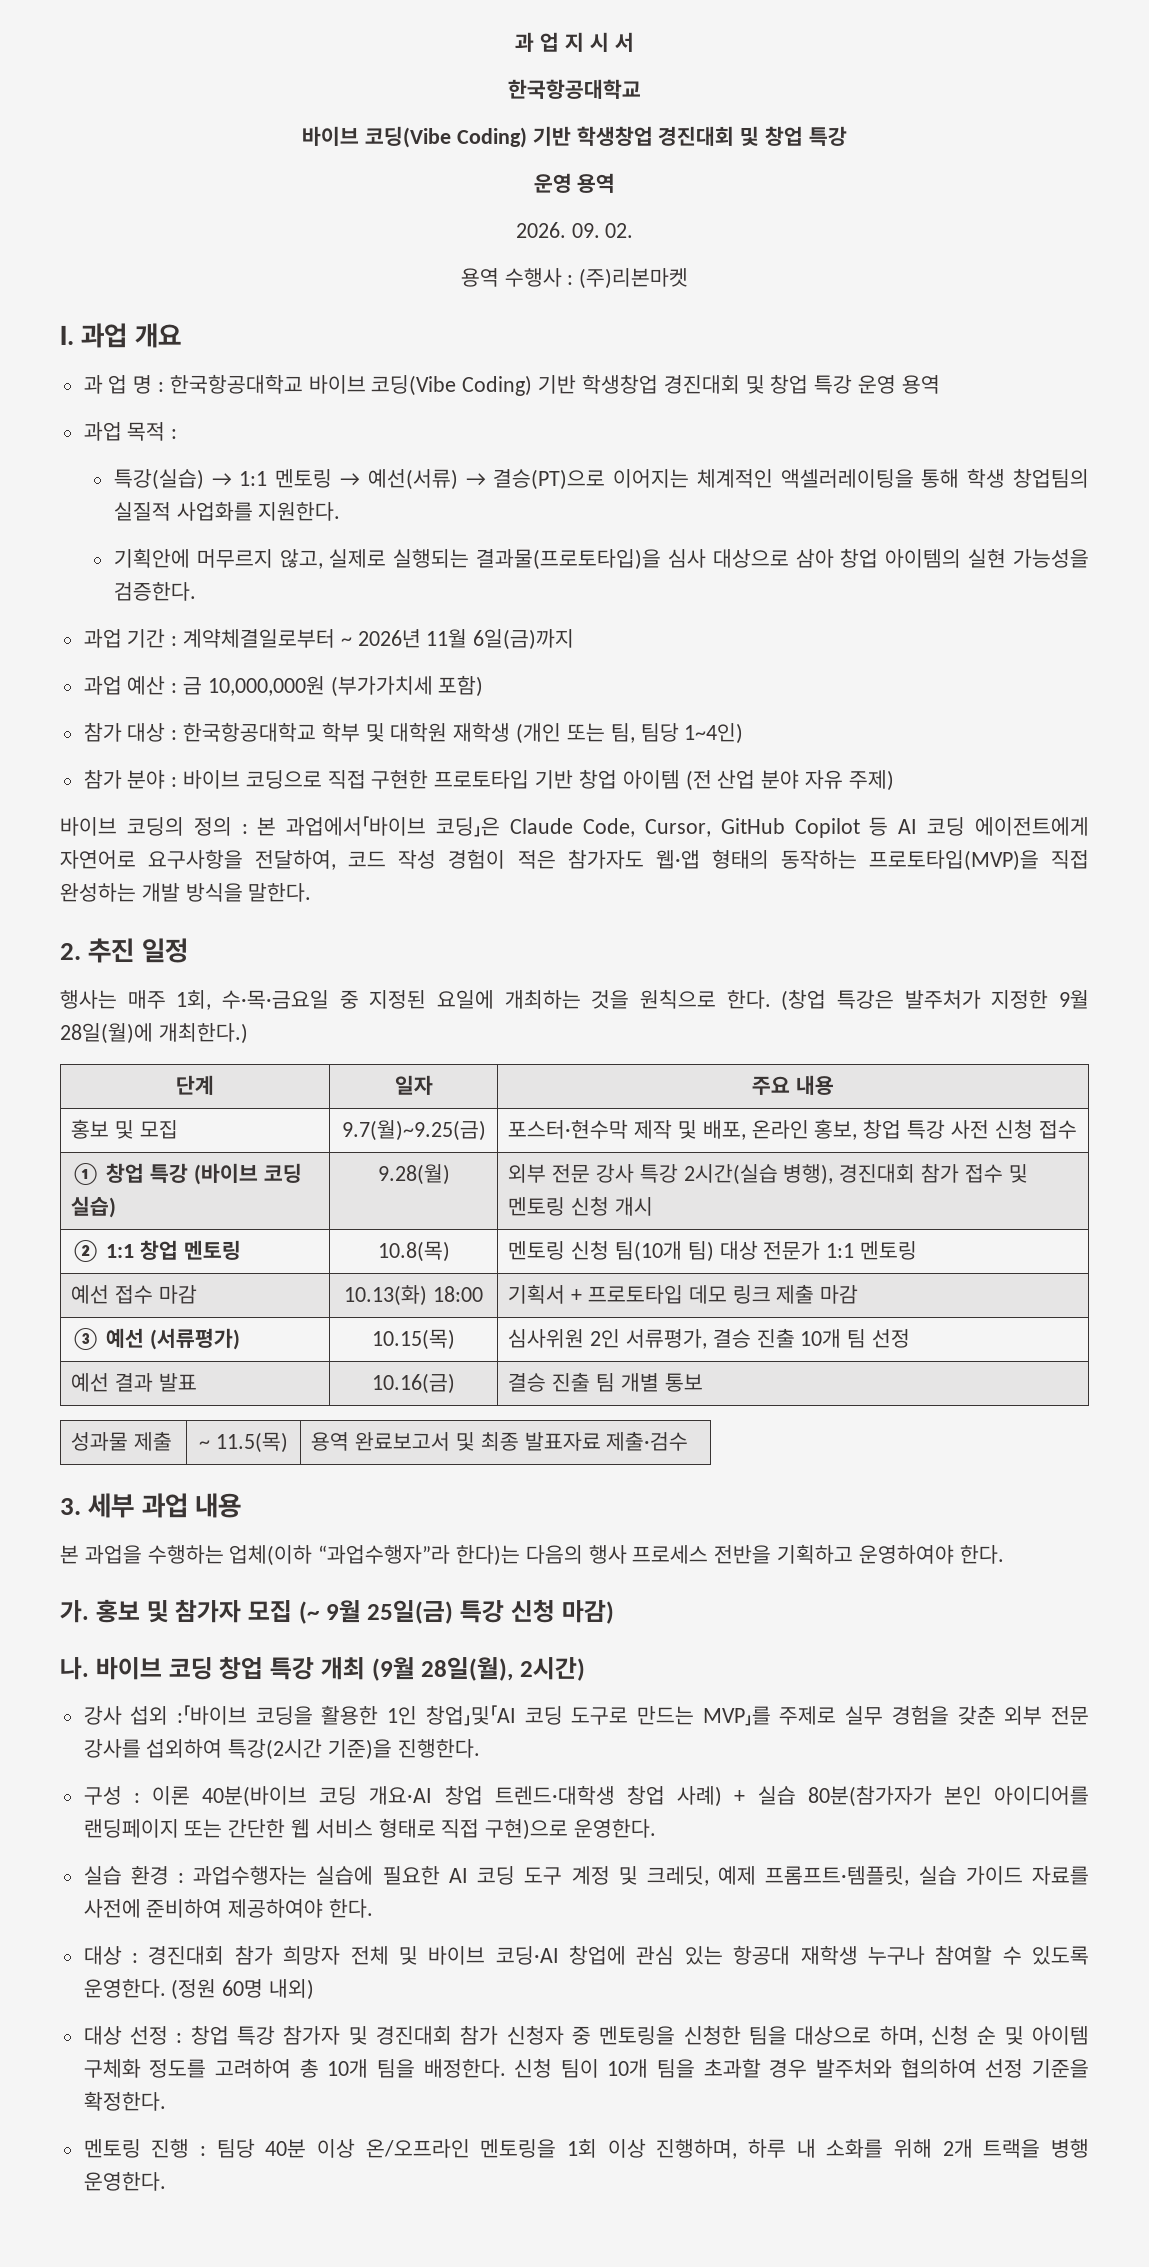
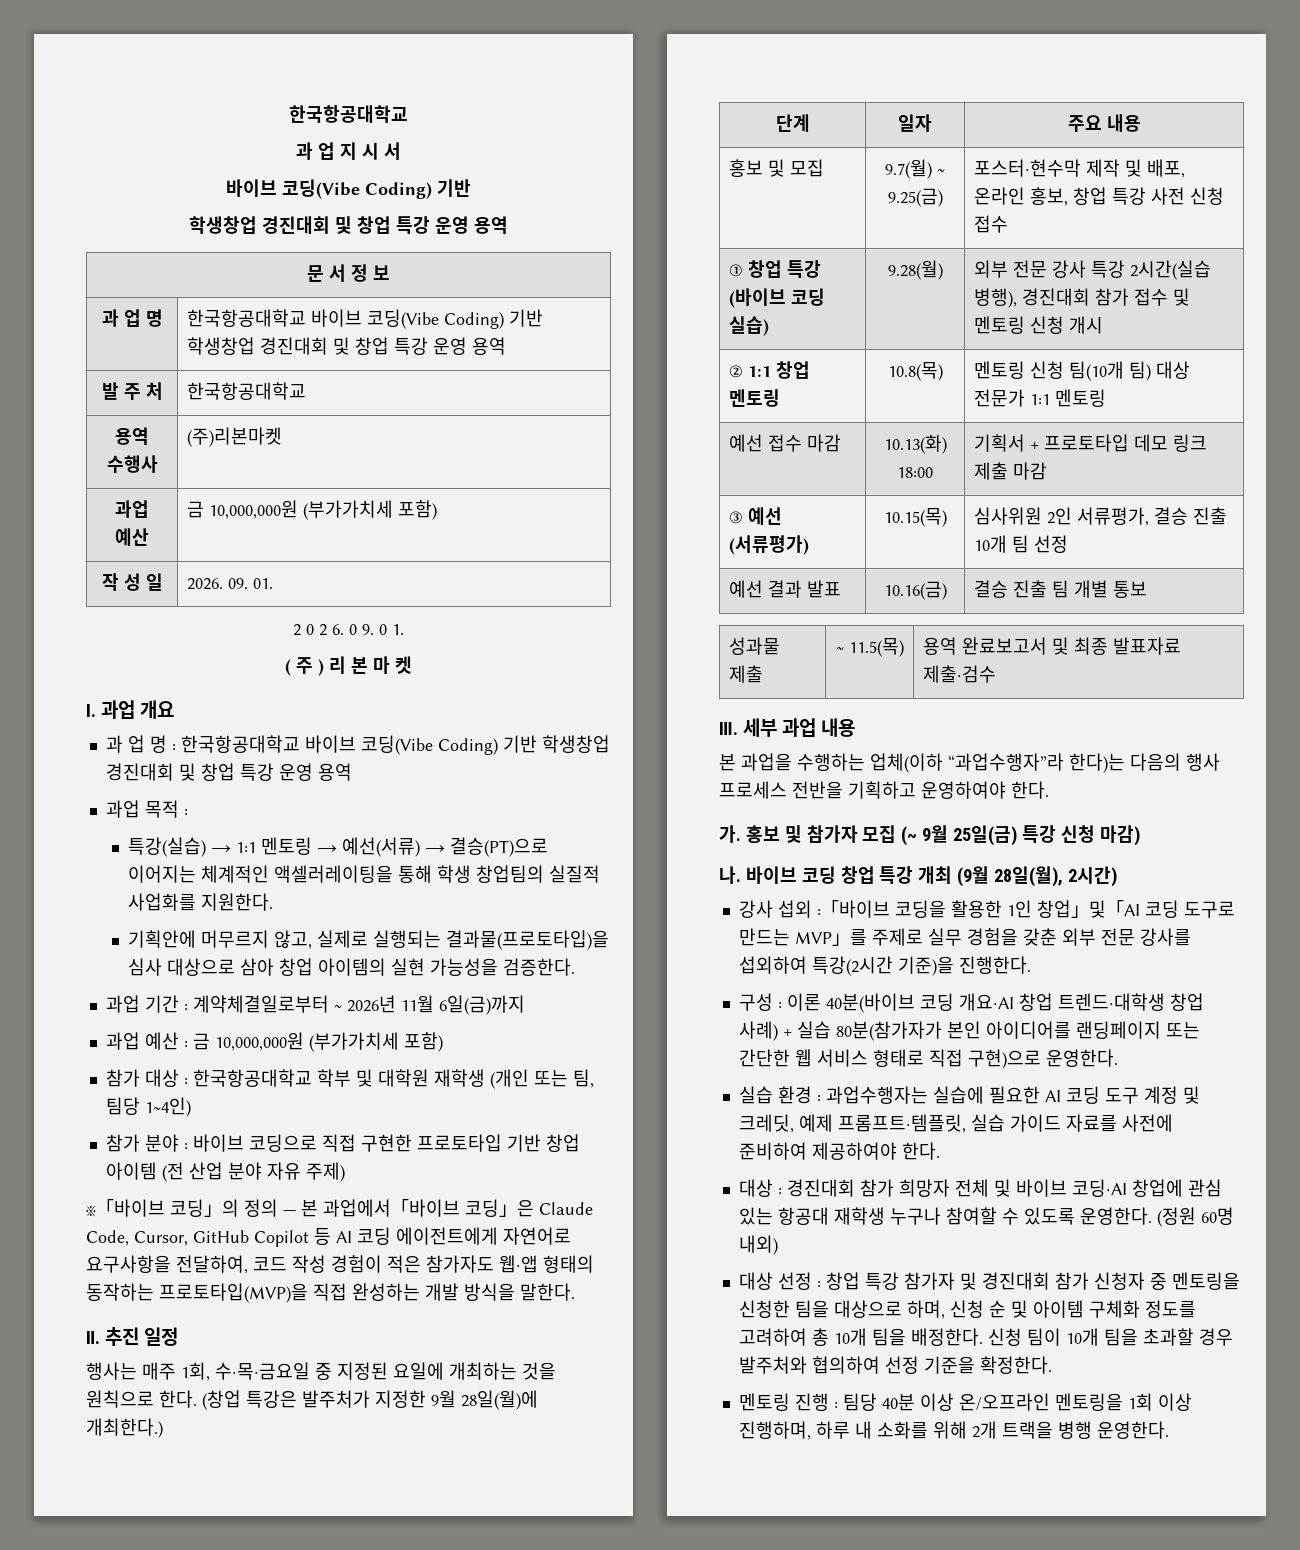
(515, 42) none -> [289,105,408,123] 한국항공대학교 //
[508,79,641,99] [302,126,847,148] [533,173,616,193] [515,222,634,238] [460,268,689,289] 한국항공대학교 // 바이브 코딩(Vibe Coding) 기반 학생창업 경진대회 및 창업 특강 // 운영 용역 // 2026. 09. 02. // 용역 수행사 : (주)리본마켓 -> [226,179,471,199] [189,216,508,234] [307,264,390,282] [101,309,163,327] [186,309,543,329] [186,337,506,355] [101,382,163,400] [186,382,306,400] [115,427,149,445] [106,455,158,473] [186,427,282,447] [115,500,149,518] [115,528,149,546] [186,500,437,520] [101,573,163,591] [186,578,273,590] [293,624,404,636] [285,656,412,676] 바이브 코딩(Vibe Coding) 기반 // 학생창업 경진대회 및 창업 특강 운영 용역 // 문 서 정 보 // 과 업 명 | 한국항공대학교 바이브 코딩(Vibe Coding) 기반 학생창업 경진대회 및 창업 특강 운영 용역 // 발 주 처 | 한국항공대학교 // 용역 수행사 | (주)리본마켓 // 과업 예산 | 금 10,000,000원 (부가가치세 포함) // 작 성 일 | 2026. 09. 01. // 2 0 2 6. 0 9. 0 1. // ( 주 ) 리 본 마 켓
[60,817,248,836] 바이브 코딩의 정의 : -> [86,1199,296,1217] ※「바이브 코딩」의 정의 —
[60,943,81,960] 2. -> [86,1331,100,1344] Ⅱ.
[341,1120,486,1141] 9.7(월)~9.25(금) -> [885,159,945,179] [887,188,943,207] 9.7(월) ~ 9.25(금)
[60,1498,81,1515] 3. -> [719,722,738,735] Ⅲ.

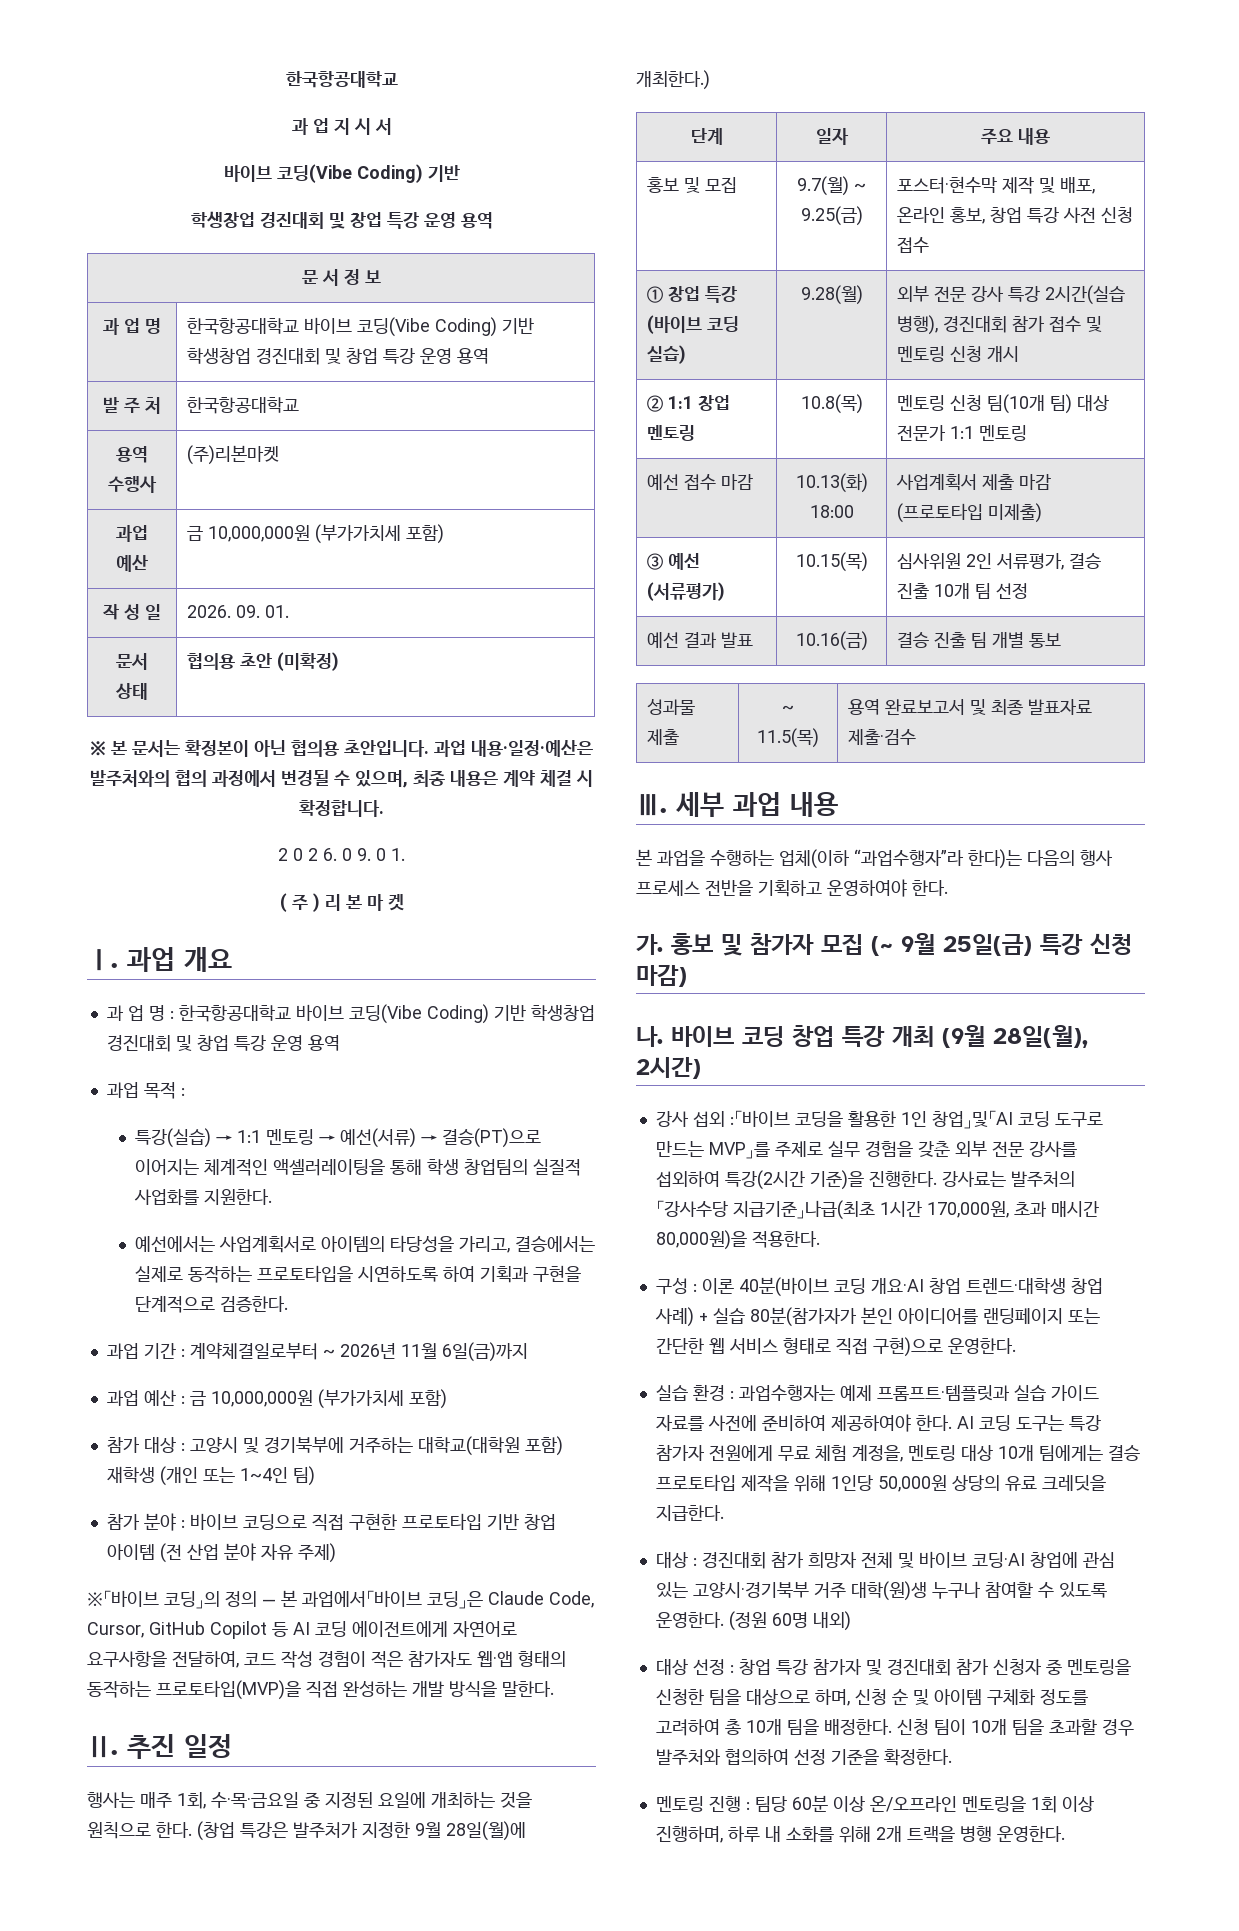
(273, 583) none -> [116,653,148,670] [115,683,148,700] [186,652,339,671] [90,740,593,757] [90,770,593,788] [299,800,384,817] // 문서 상태 | 협의용 초안 (미확정) // ※ 본 문서는 확정본이 아닌 협의용 초안입니다. 과업 내용·일정·예산은 발주처와의 협의 과정에서 변경될 수 있으며, 최종 내용은 계약 체결 시 확정합니다.
[128,930,610,950] [128,958,499,976] 기획안에 머무르지 않고, 실제로 실행되는 결과물(프로토타입)을 심사 대상으로 삼아 창업 아이템의 실현 가능성을 -> [135,1235,596,1253] [135,1265,582,1283] [135,1295,216,1313] 예선에서는 사업계획서로 아이템의 타당성을 가리고, 결승에서는 실제로 동작하는 프로토타입을 시연하도록 하여 기획과 구현을 단계적으로
[192,1069,594,1089] [105,1097,191,1117] 한국항공대학교 학부 및 대학원 재학생 (개인 또는 팀, 팀당 1~4인) -> [189,1436,563,1456] [106,1466,315,1486] 고양시 및 경기북부에 거주하는 대학교(대학원 포함) 재학생 (개인 또는 1~4인 팀)
[973,434,1207,452] 기획서 + 프로토타입 데모 링크 -> [895,473,977,491] 사업계획서
(1047, 471) none -> [896,503,1042,523] (프로토타입 미제출)
(1031, 965) none -> [941,1171,1075,1187] [655,1200,1099,1220] [655,1230,820,1250] 강사료는 발주처의「강사수당 지급기준」나급(최초 1시간 170,000원, 초과 매시간 80,000원)을 적용한다.
[932,1086,1200,1104] [738,1114,966,1133] 실습에 필요한 AI 코딩 도구 계정 및 크레딧, 예제 프롬프트·템플릿, -> [839,1385,1010,1401] 예제 프롬프트·템플릿과
(940, 1151) none -> [956,1415,1101,1431] [655,1444,1140,1462] [655,1474,1106,1492] [655,1505,724,1521] AI 코딩 도구는 특강 참가자 전원에게 무료 체험 계정을, 멘토링 대상 10개 팀에게는 결승 프로토타입 제작을 위해 1인당 50,000원 상당의 유료 크레딧을 지급한다.
[777,1207,885,1225] 항공대 재학생 -> [692,1581,927,1601] 고양시·경기북부 거주 대학(원)생
[881,1394,915,1411] 40분 -> [791,1795,828,1812] 60분

